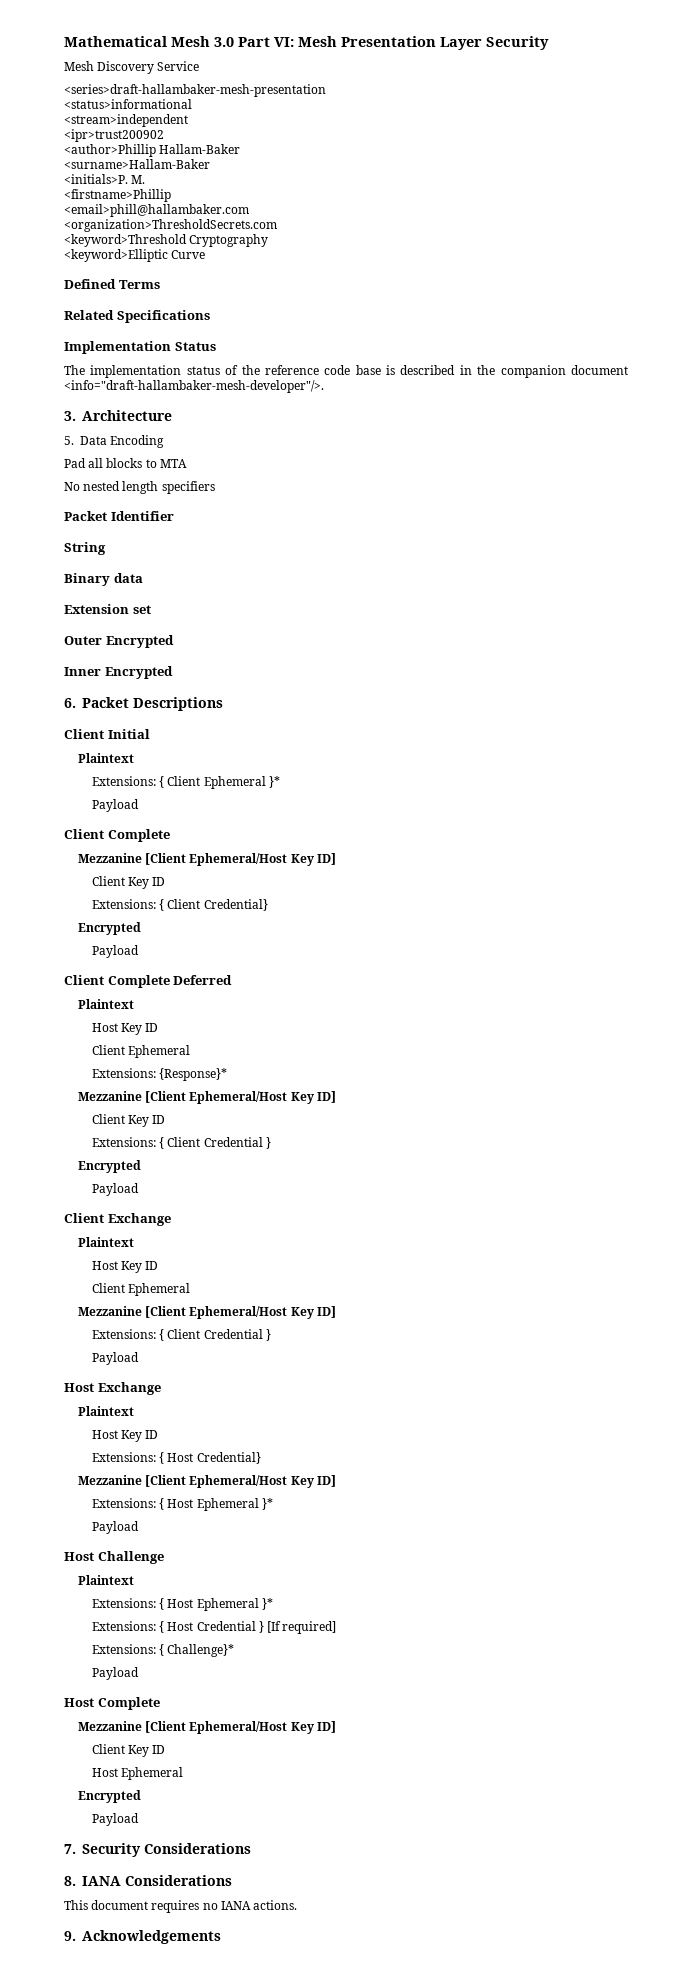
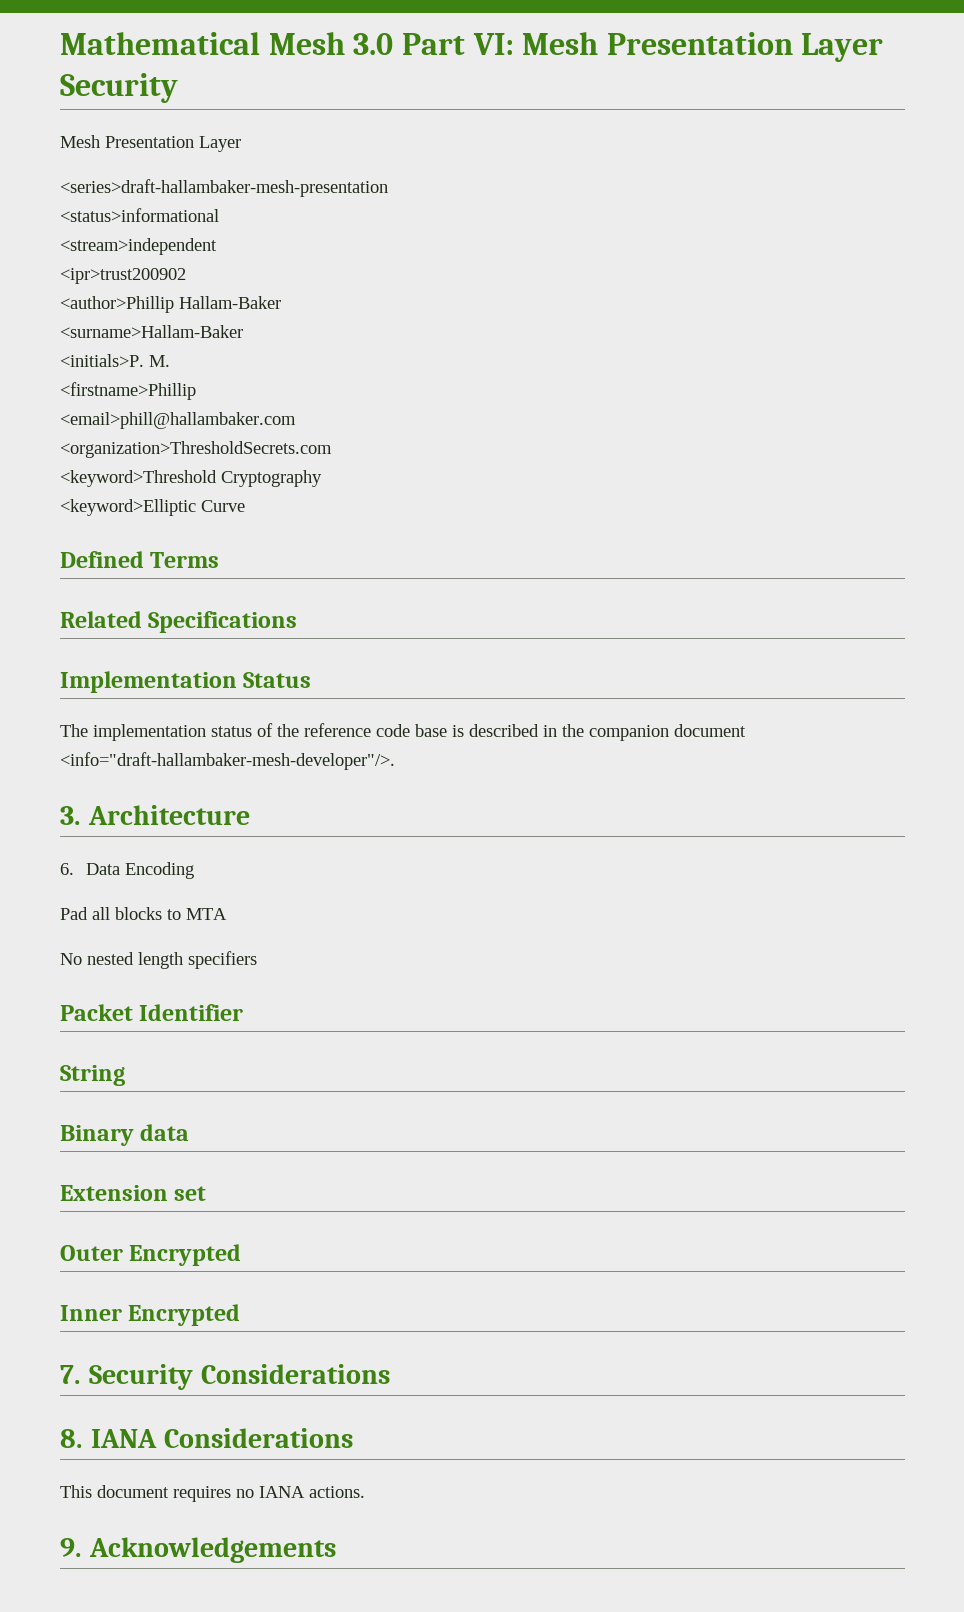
[97,61,200,74] Discovery Service -> [105,136,241,152] Presentation Layer
[64,436,74,445] 5. -> [60,863,74,875] 6.
[64,697,223,711] [64,729,150,739] [77,753,134,763] [91,776,280,789] [91,799,139,812] [64,829,170,842] [77,853,336,866] [91,876,166,889] [91,899,268,911] [77,922,141,935] [91,945,139,958] [64,975,233,988] [77,999,134,1009] [91,1023,159,1035] [91,1045,191,1058] [91,1068,228,1081] [77,1091,336,1104] [91,1114,166,1127] [91,1137,271,1149] [77,1160,141,1173] [91,1183,139,1196] [64,1213,171,1226] [77,1237,134,1247] [91,1261,159,1273] [91,1283,191,1296] [77,1306,336,1319] [91,1329,271,1341] [91,1352,139,1365] [64,1382,161,1395] [77,1406,134,1416] [91,1430,159,1442] [91,1452,261,1464] [77,1475,336,1488] [91,1498,273,1511] [91,1521,139,1534] [64,1551,164,1564] [77,1575,134,1585] [91,1598,273,1611] [91,1621,337,1634] [91,1644,235,1657] [91,1667,139,1680] [64,1697,160,1710] [77,1721,336,1734] [91,1744,166,1757] [91,1767,184,1780] [77,1790,141,1803] [91,1813,139,1826] // 6. Packet Descriptions // Client Initial // Plaintext // Extensions: { Client Ephemeral }* // Payload // Client Complete // Mezzanine [Client Ephemeral/Host Key ID] // Client Key ID // Extensions: { Client Credential} // Encrypted // Payload // Client Complete Deferred // Plaintext // Host Key ID // Client Ephemeral // Extensions: {Response}* // Mezzanine [Client Ephemeral/Host Key ID] // Client Key ID // Extensions: { Client Credential } // Encrypted // Payload // Client Exchange // Plaintext // Host Key ID // Client Ephemeral // Mezzanine [Client Ephemeral/Host Key ID] // Extensions: { Client Credential } // Payload // Host Exchange // Plaintext // Host Key ID // Extensions: { Host Credential} // Mezzanine [Client Ephemeral/Host Key ID] // Extensions: { Host Ephemeral }* // Payload // Host Challenge // Plaintext // Extensions: { Host Ephemeral }* // Extensions: { Host Credential } [If required] // Extensions: { Challenge}* // Payload // Host Complete // Mezzanine [Client Ephemeral/Host Key ID] // Client Key ID // Host Ephemeral // Encrypted // Payload -> (241, 1315) none

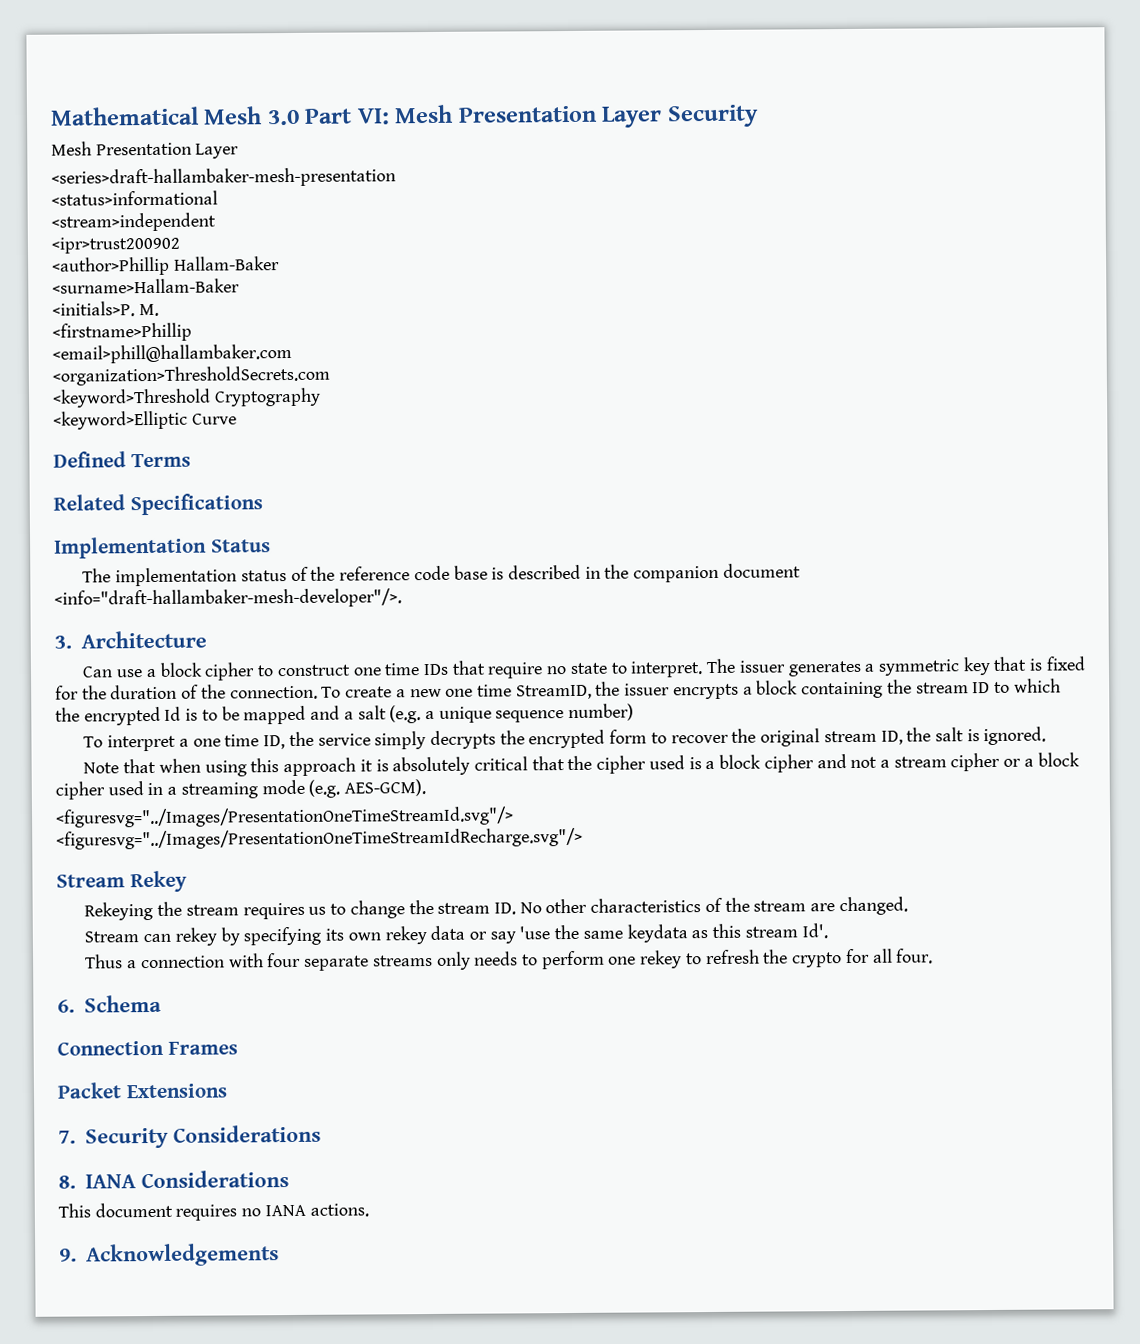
[60,862,195,879] [60,907,227,920] [60,951,257,969] [60,1004,244,1021] [60,1065,125,1086] [60,1124,190,1146] [60,1185,207,1201] [60,1244,242,1266] [60,1304,241,1326] 6. Data Encoding // Pad all blocks to MTA // No nested length specifiers // Packet Identifier // String // Binary data // Extension set // Outer Encrypted // Inner Encrypted -> [82,656,1086,681] [55,678,1061,700] [55,703,635,726] [83,726,1047,752] [83,752,1080,777] [55,779,427,800] [55,806,514,828] [56,827,583,850] [56,870,187,893] [84,896,908,921] [84,923,828,946] [85,948,934,971] [57,994,163,1013] [57,1040,238,1056] [57,1082,228,1099] Can use a block cipher to construct one time IDs that require no state to interpret. The issuer generates a symmetric key that is fixed for the duration of the connection. To create a new one time StreamID, the issuer encrypts a block containing the stream ID to which the encrypted Id is to be mapped and a salt (e.g. a unique sequence number) // To interpret a one time ID, the service simply decrypts the encrypted form to recover the original stream ID, the salt is ignored. // Note that when using this approach it is absolutely critical that the cipher used is a block cipher and not a stream cipher or a block cipher used in a streaming mode (e.g. AES-GCM). // <figuresvg="../Images/PresentationOneTimeStreamId.svg"/> // <figuresvg="../Images/PresentationOneTimeStreamIdRecharge.svg"/> // Stream Rekey // Rekeying the stream requires us to change the stream ID. No other characteristics of the stream are changed. // Stream can rekey by specifying its own rekey data or say 'use the same keydata as this stream Id'. // Thus a connection with four separate streams only needs to perform one rekey to refresh the crypto for all four. // 6. Schema // Connection Frames // Packet Extensions

